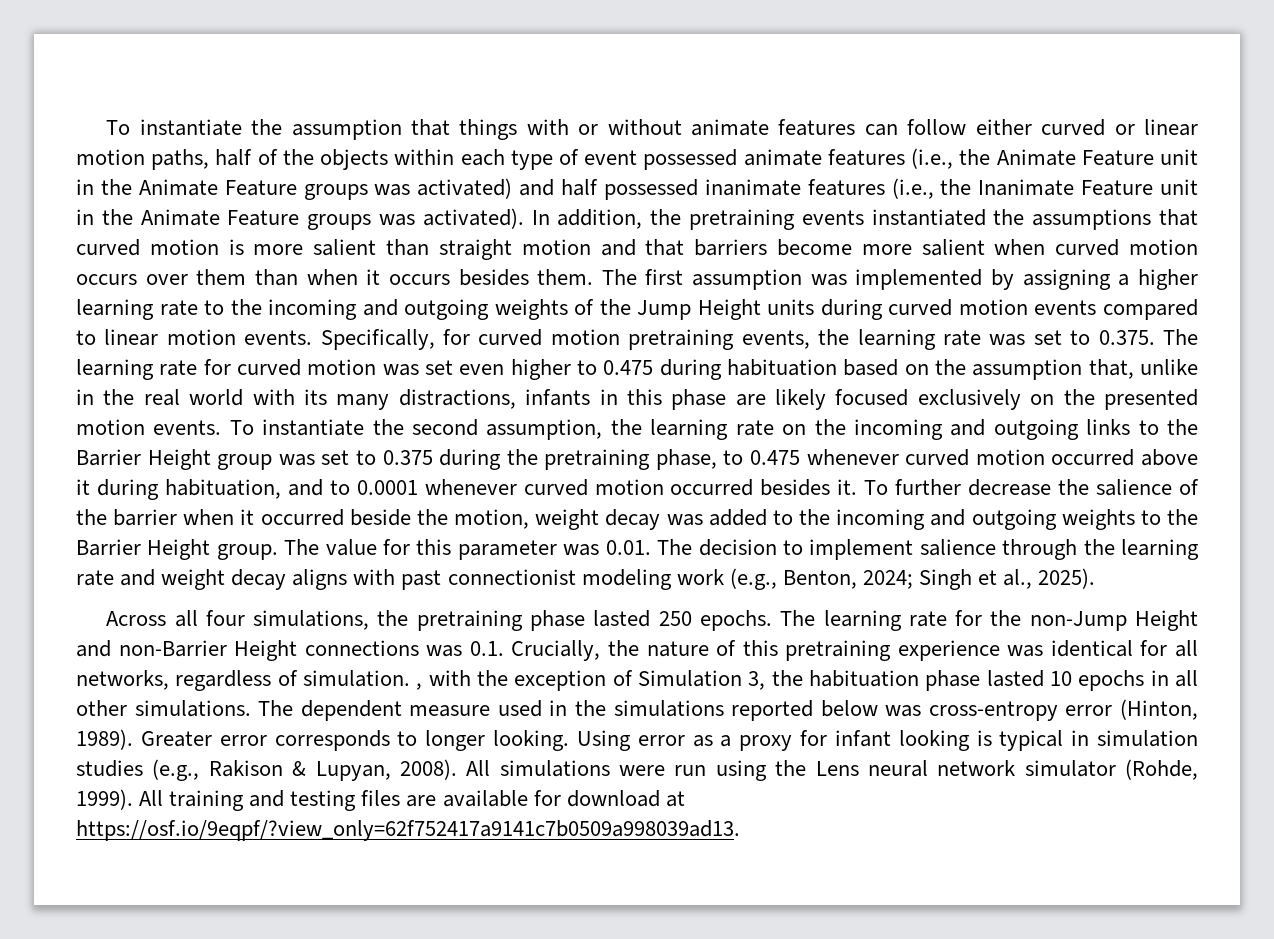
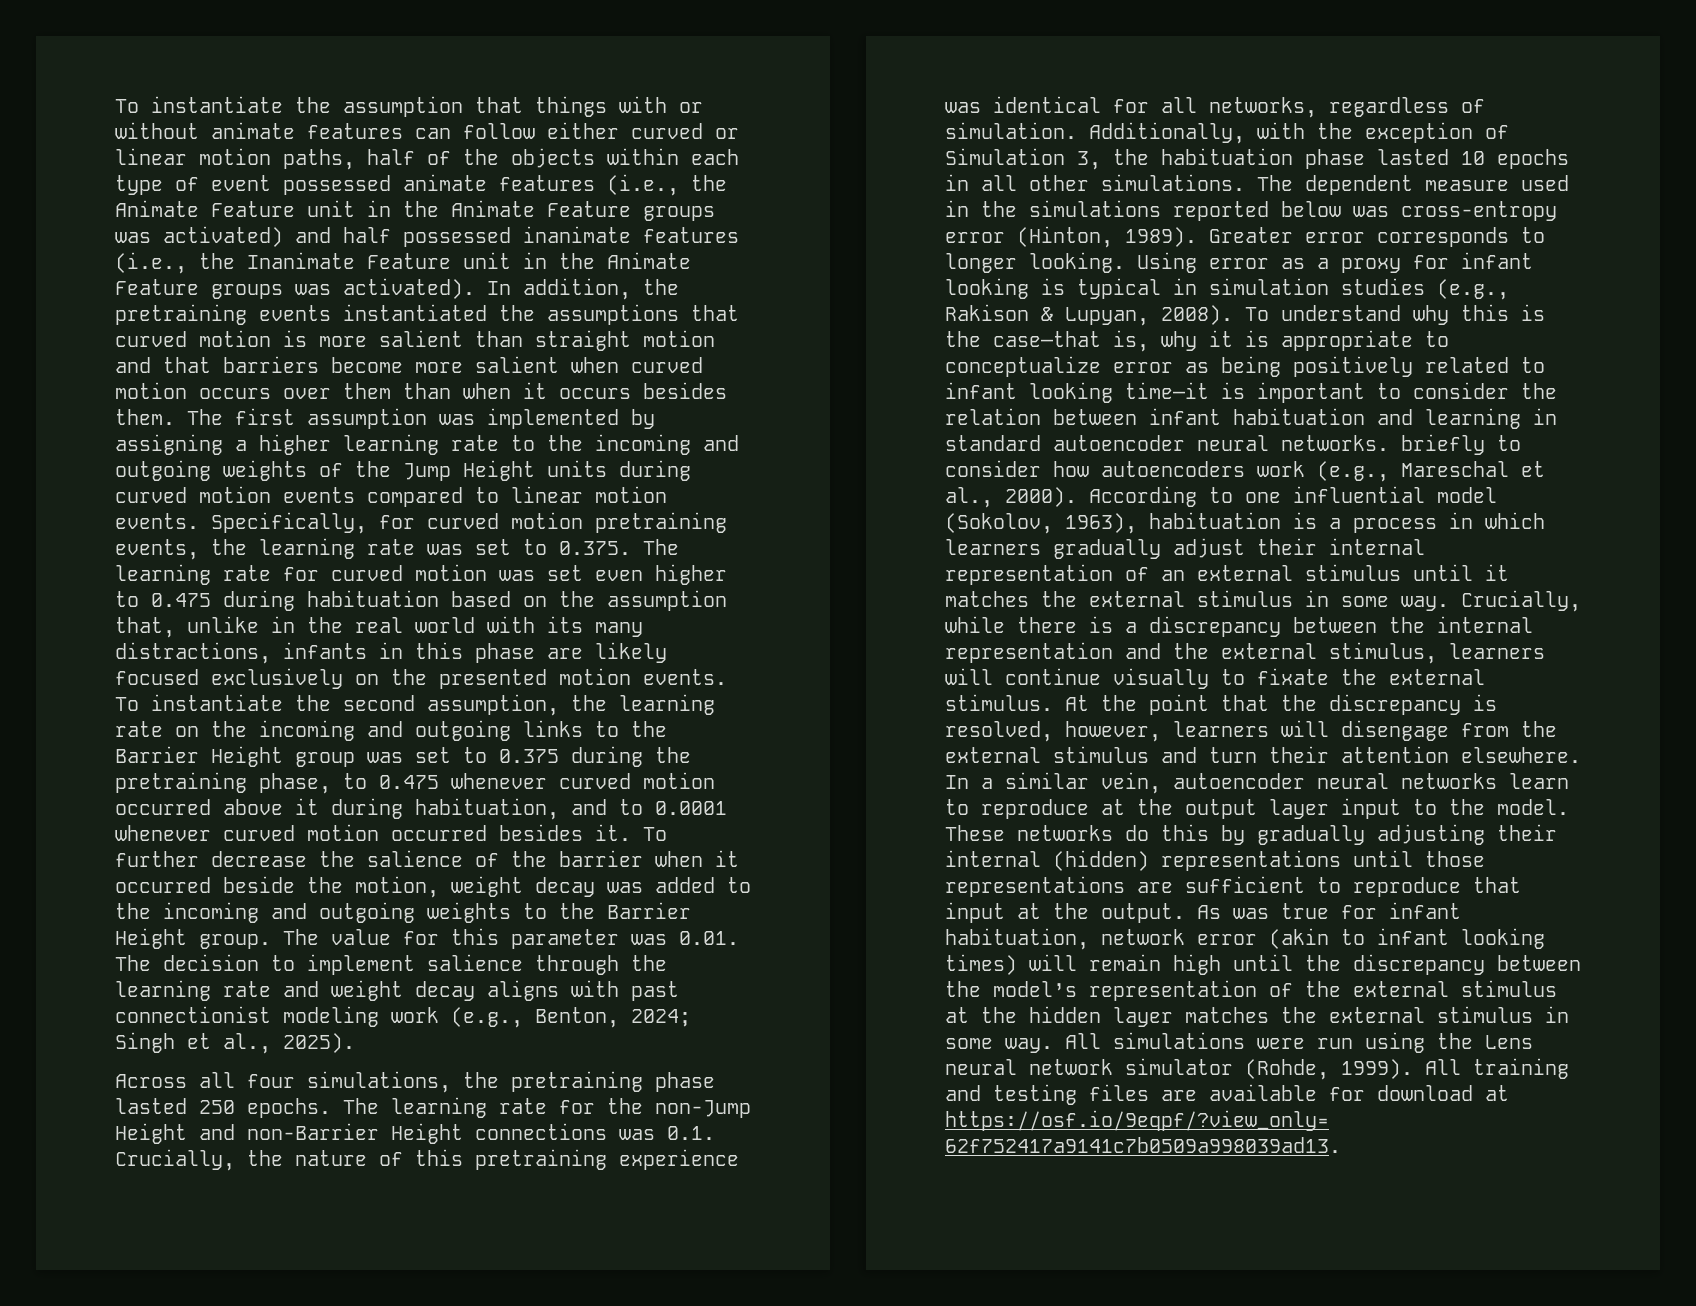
[416,683,423,690] , -> [1089,122,1245,144] Additionally,
(457, 769) none -> [1245,304,1545,325] [945,330,1449,352] [945,356,1545,377] [945,382,1557,403] [945,408,1557,429] [945,434,1521,455] [945,460,1545,482] [945,486,1497,508] [945,512,1545,534] [945,538,1425,559] [945,564,1509,585] [945,590,1581,612] [945,616,1533,637] [945,642,1545,664] [945,668,1485,689] [945,694,1497,715] [945,720,1557,742] [945,746,1581,763] [945,772,1569,794] [945,798,1569,819] [945,824,1557,845] [945,850,1485,871] [945,876,1521,897] [945,902,1461,923] [945,928,1545,950] [945,954,1581,975] [945,980,1557,1001] [945,1006,1569,1027] [945,1038,1053,1053] To understand why this is the case—that is, why it is appropriate to conceptualize error as being positively related to infant looking time—it is important to consider the relation between infant habituation and learning in standard autoencoder neural networks. briefly to consider how autoencoders work (e.g., Mareschal et al., 2000). According to one influential model (Sokolov, 1963), habituation is a process in which learners gradually adjust their internal representation of an external stimulus until it matches the external stimulus in some way. Crucially, while there is a discrepancy between the internal representation and the external stimulus, learners will continue visually to fixate the external stimulus. At the point that the discrepancy is resolved, however, learners will disengage from the external stimulus and turn their attention elsewhere. In a similar vein, autoencoder neural networks learn to reproduce at the output layer input to the model. These networks do this by gradually adjusting their internal (hidden) representations until those representations are sufficient to reproduce that input at the output. As was true for infant habituation, network error (akin to infant looking times) will remain high until the discrepancy between the model’s representation of the external stimulus at the hidden layer matches the external stimulus in some way.

